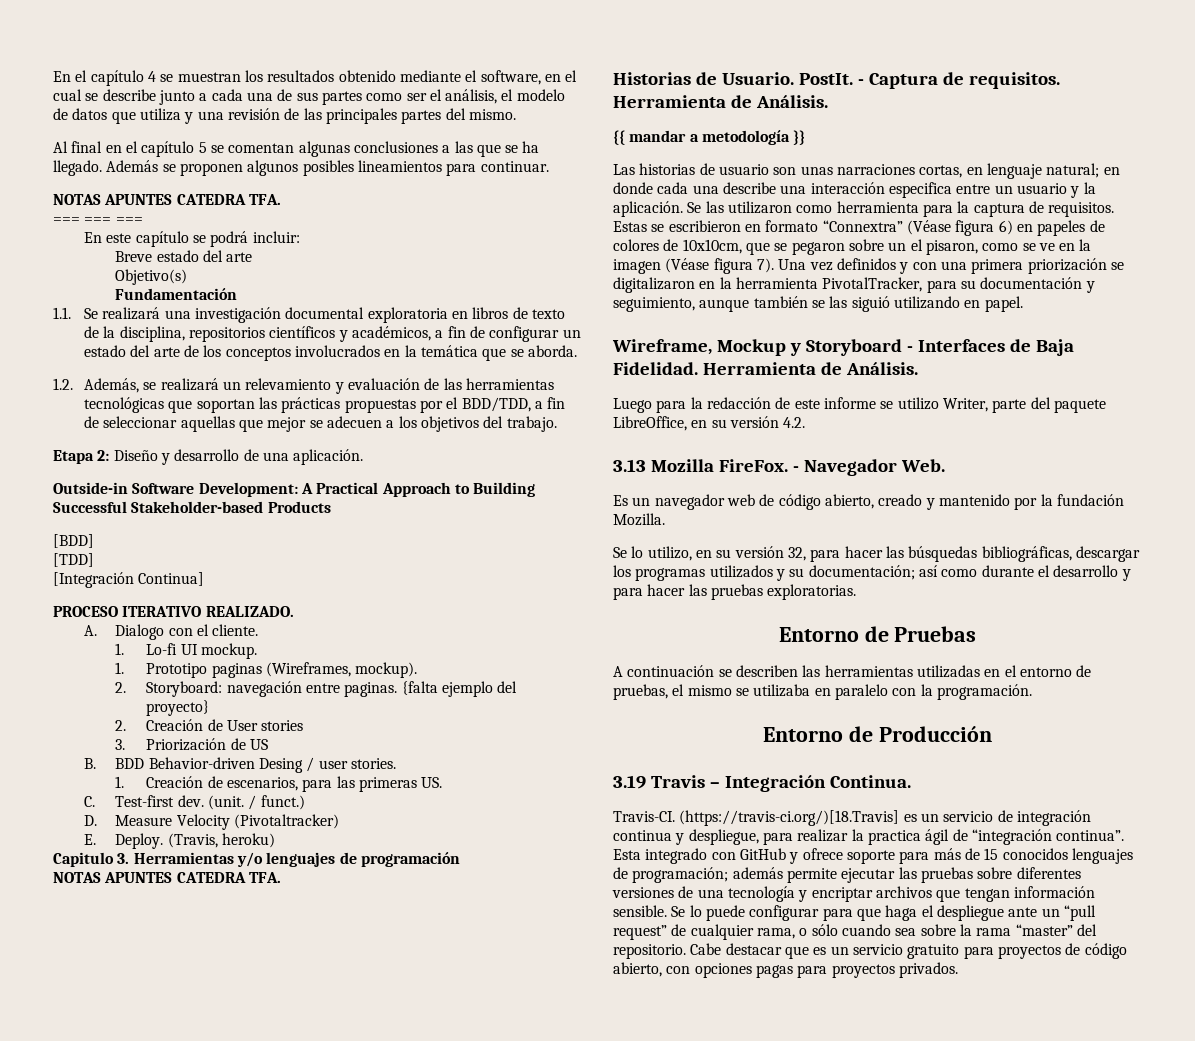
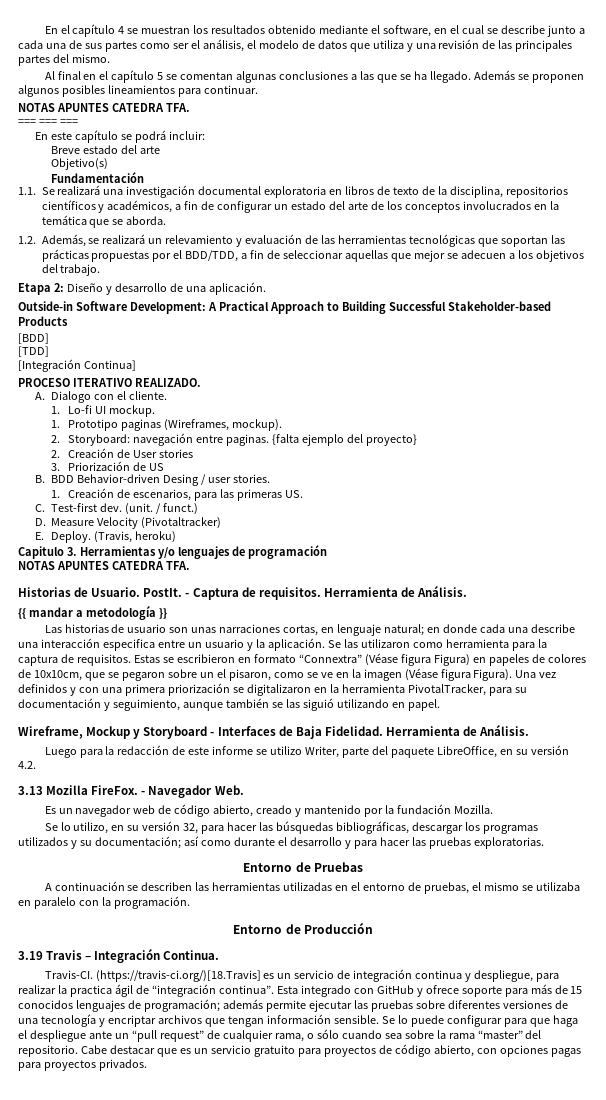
[998,220,1013,235] 6) -> [433,654,470,666] Figura)
[756,258,774,273] 7). -> [473,669,513,681] Figura).

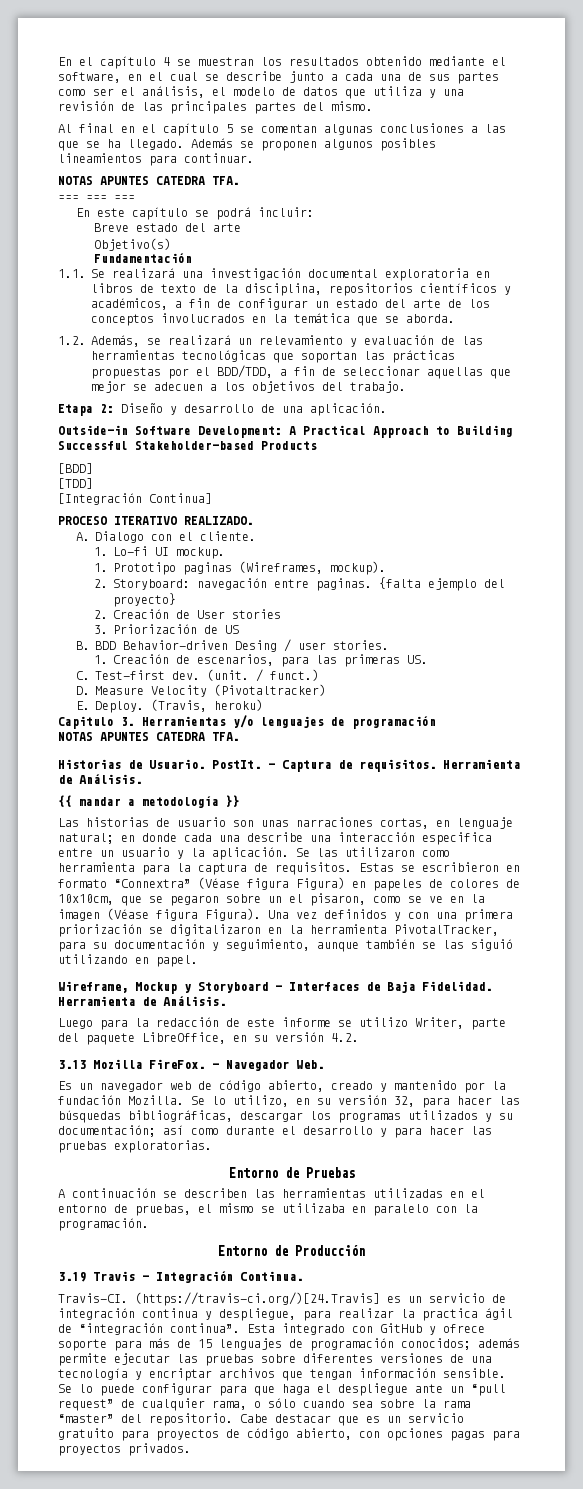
(494, 809) // -> (184, 1100) none
[95,970,261,982] (https://travis-ci.org/)[18.Travis] -> [135,1292,380,1306] (https://travis-ci.org/)[24.Travis]
[18,999,220,1012] conocidos lenguajes de programación; -> [219,1338,471,1351] lenguajes de programación conocidos;

